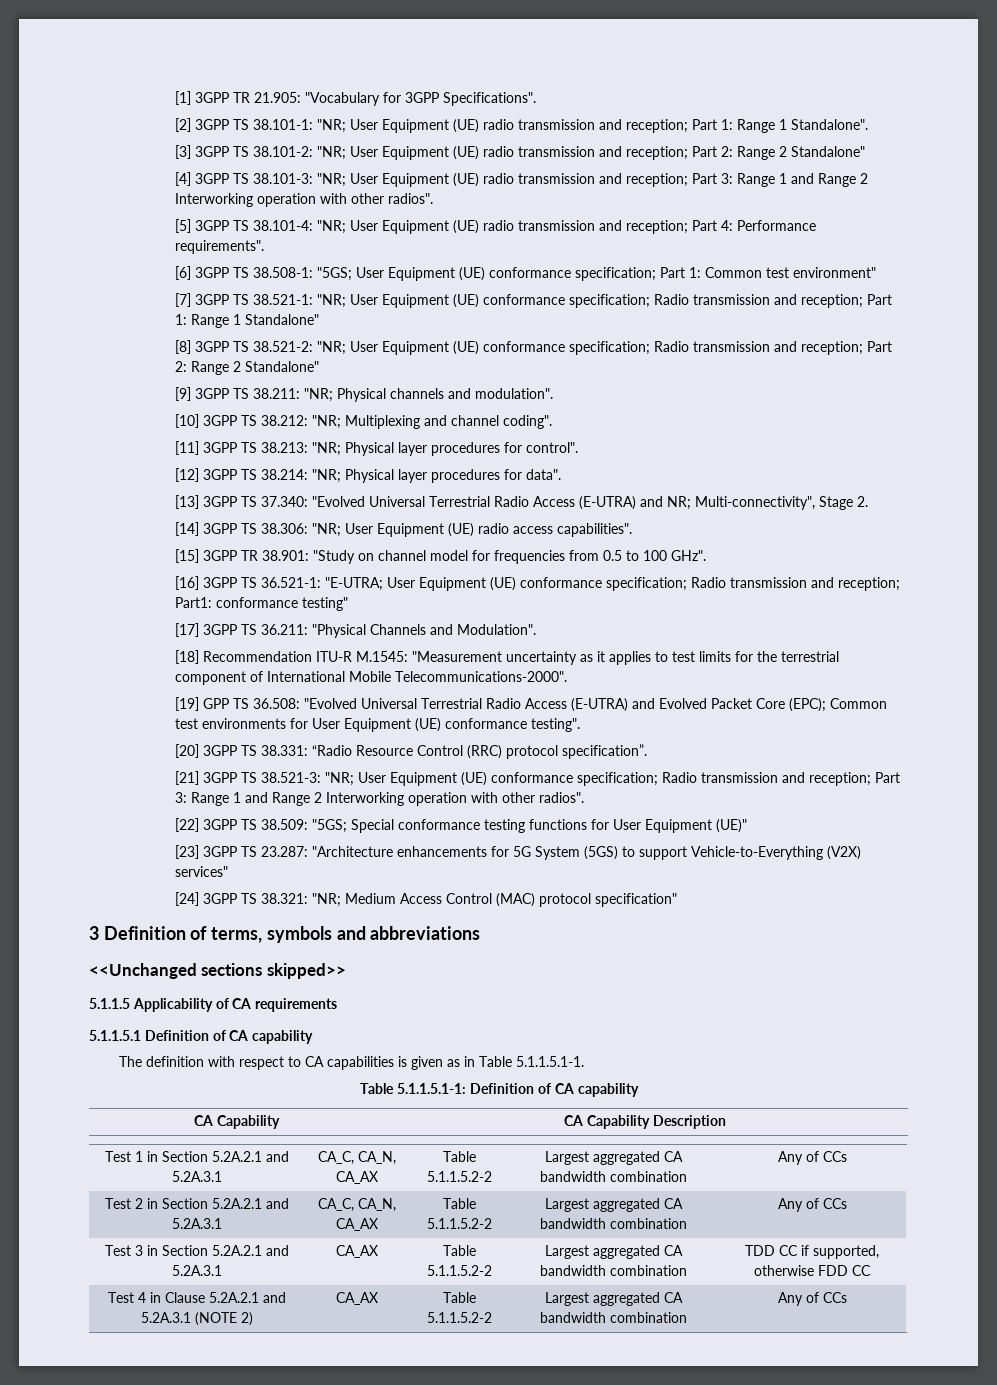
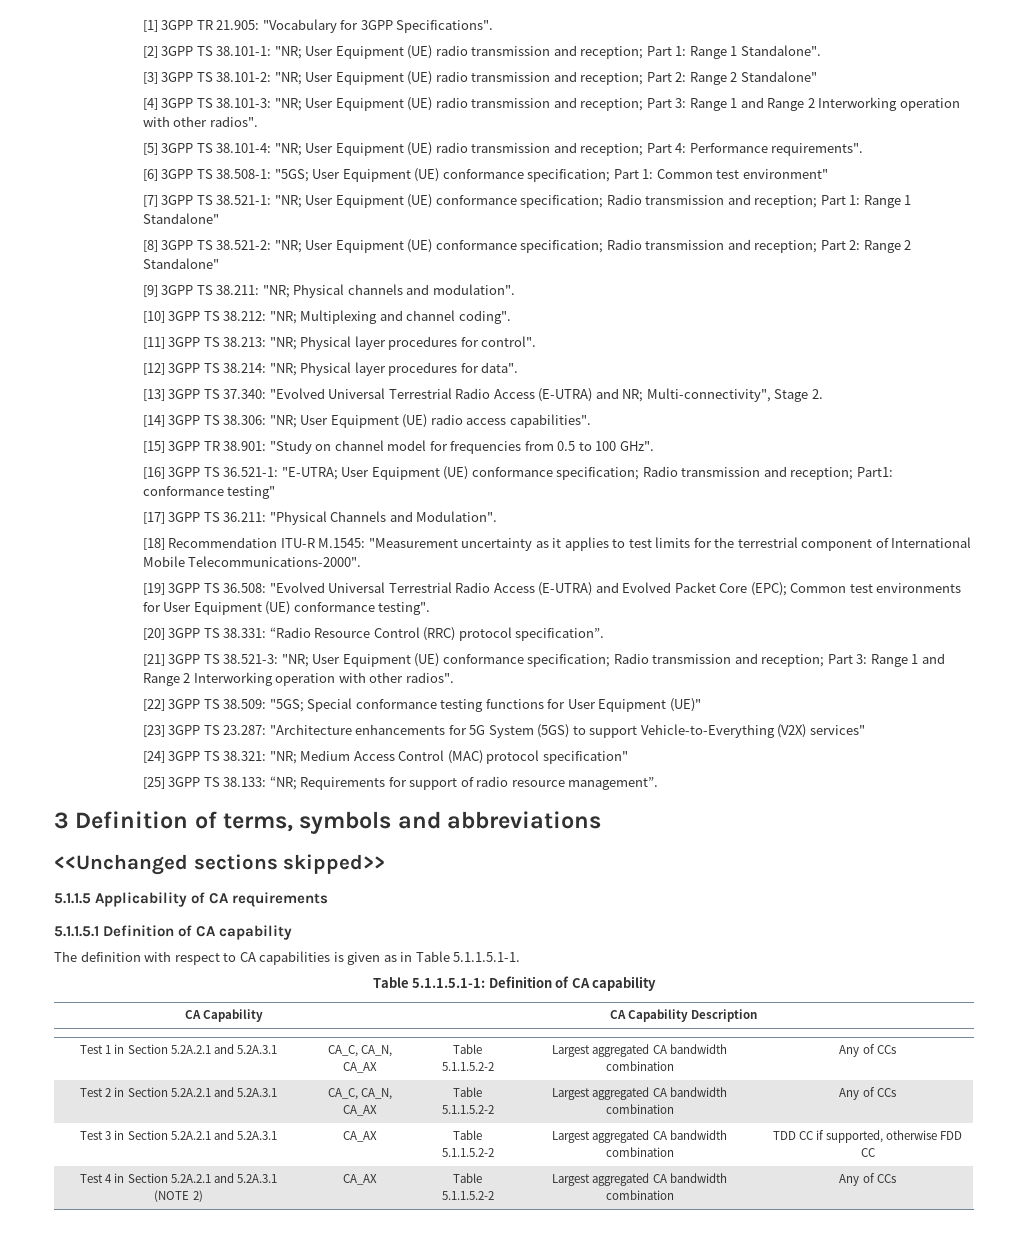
[203,698,230,709] GPP -> [168,583,201,593] 3GPP
(678, 900) none -> [142,776,659,790] // [25] 3GPP TS 38.133: “NR; Requirements for support of radio resource management”.
[165,1292,205,1303] Clause -> [127,1173,168,1183] Section

